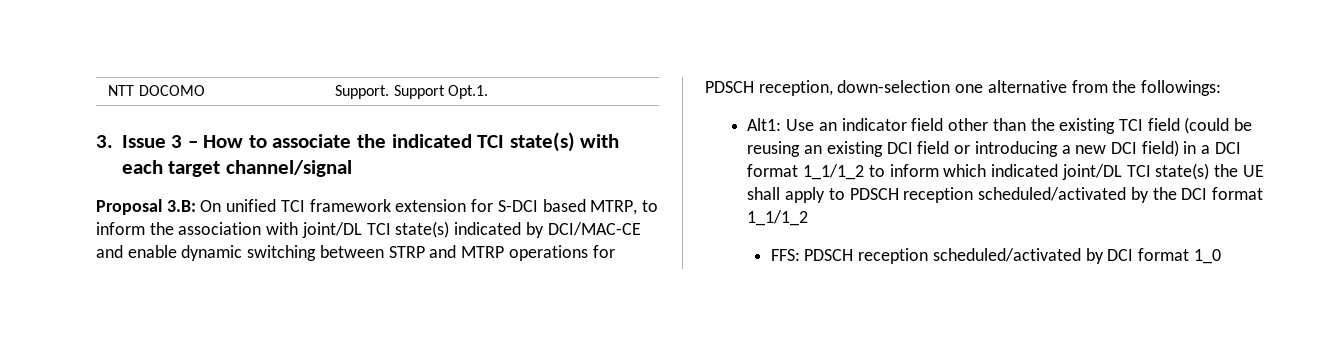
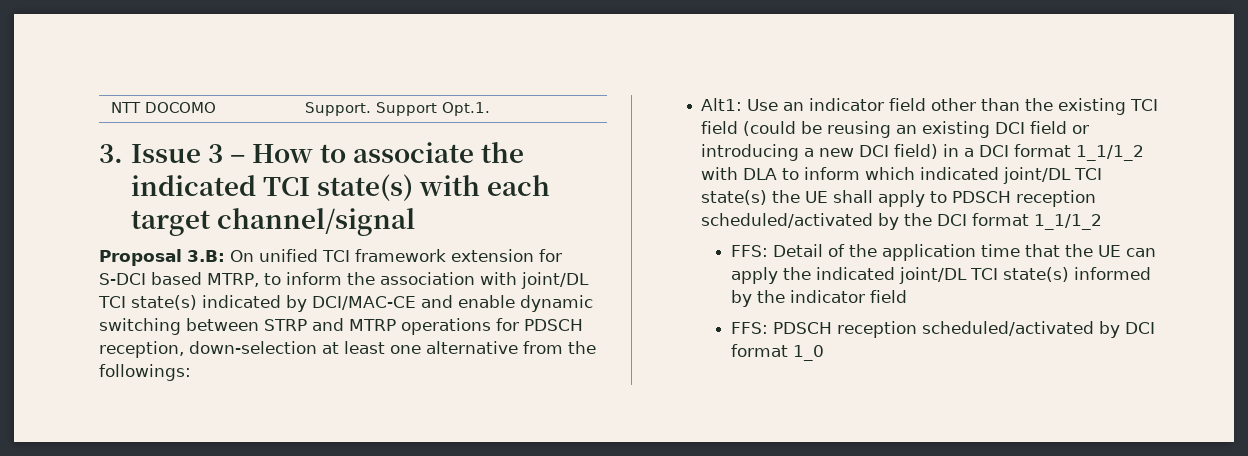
(951, 86) none -> [322,341,385,354] at least
(865, 172) none -> [701,167,778,180] with DLA
(809, 218) none -> [730,244,1156,261] [730,267,1151,284] [730,290,907,307] // FFS: Detail of the application time that the UE can apply the indicated joint/DL TCI state(s) informed by the indicator field

